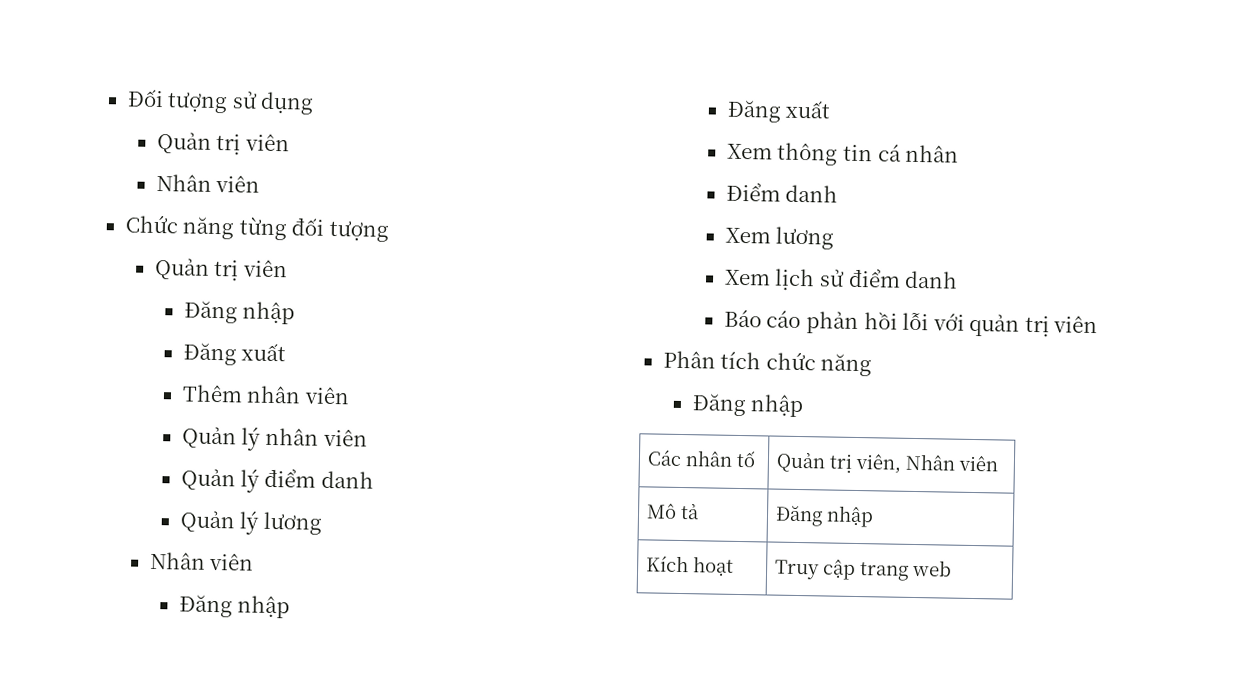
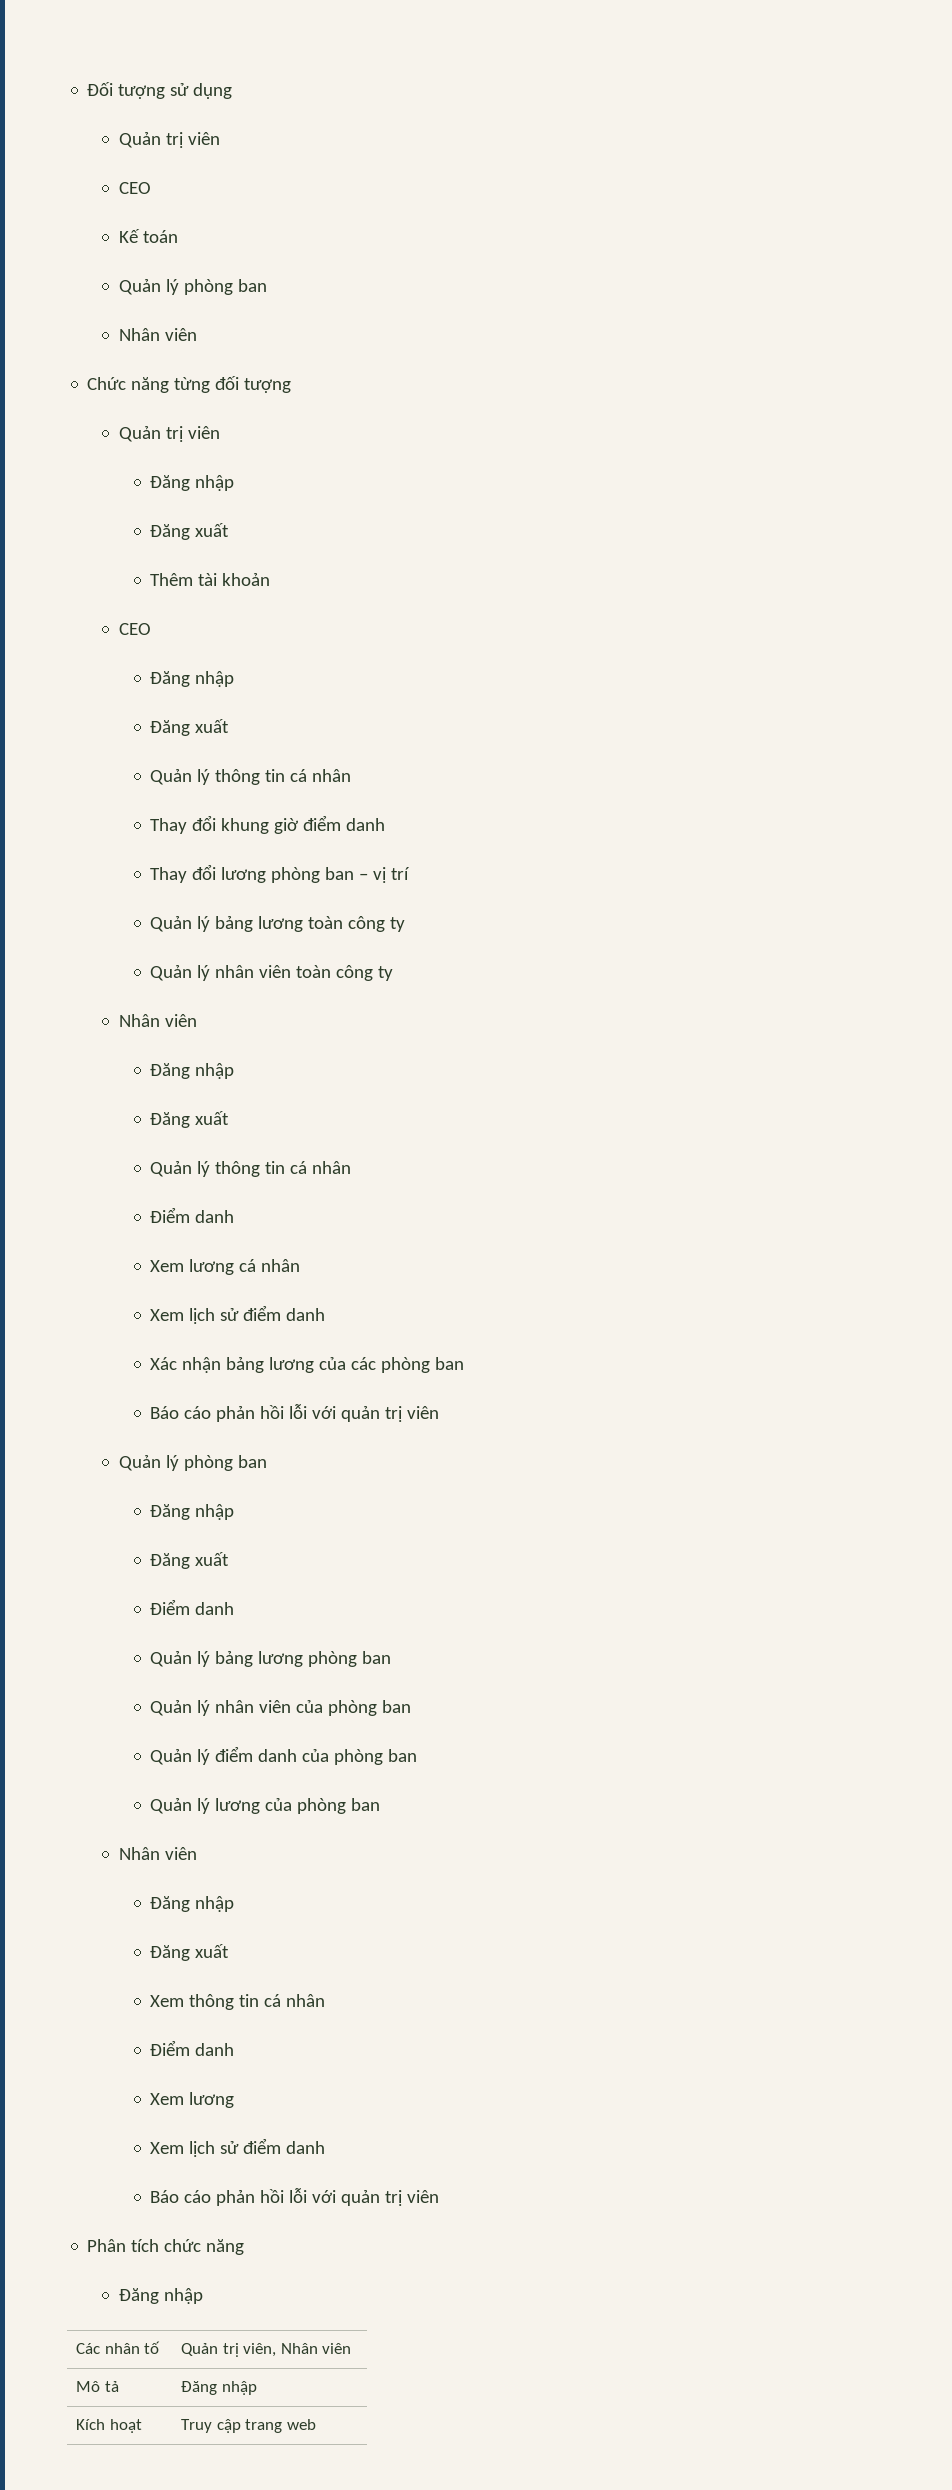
(290, 142) none -> [118,182,151,194] [118,229,178,243] [118,279,267,295] // CEO // Kế toán // Quản lý phòng ban
[246,385,350,405] [181,426,368,451] nhân viên // Quản lý nhân viên -> [198,573,271,586] [118,623,151,635] [150,671,235,687] [150,719,230,736] [150,769,352,785] [150,815,386,834] [150,864,411,883] [150,916,406,932] [150,965,394,981] [118,1014,197,1027] [150,1063,235,1079] [150,1111,230,1128] [150,1161,352,1177] [150,1207,235,1223] [150,1259,301,1275] [150,1305,326,1324] [150,1357,465,1373] [150,1404,440,1422] [118,1455,267,1471] [150,1504,235,1520] [150,1552,230,1569] [150,1599,235,1615] [150,1651,392,1667] [150,1700,412,1716] tài khoản // CEO // Đăng nhập // Đăng xuất // Quản lý thông tin cá nhân // Thay đổi khung giờ điểm danh // Thay đổi lương phòng ban – vị trí // Quản lý bảng lương toàn công ty // Quản lý nhân viên toàn công ty // Nhân viên // Đăng nhập // Đăng xuất // Quản lý thông tin cá nhân // Điểm danh // Xem lương cá nhân // Xem lịch sử điểm danh // Xác nhận bảng lương của các phòng ban // Báo cáo phản hồi lỗi với quản trị viên // Quản lý phòng ban // Đăng nhập // Đăng xuất // Điểm danh // Quản lý bảng lương phòng ban // Quản lý nhân viên của phòng ban
(374, 479) none -> [302,1749,418,1765] của phòng ban
(322, 523) none -> [265,1798,381,1814] của phòng ban

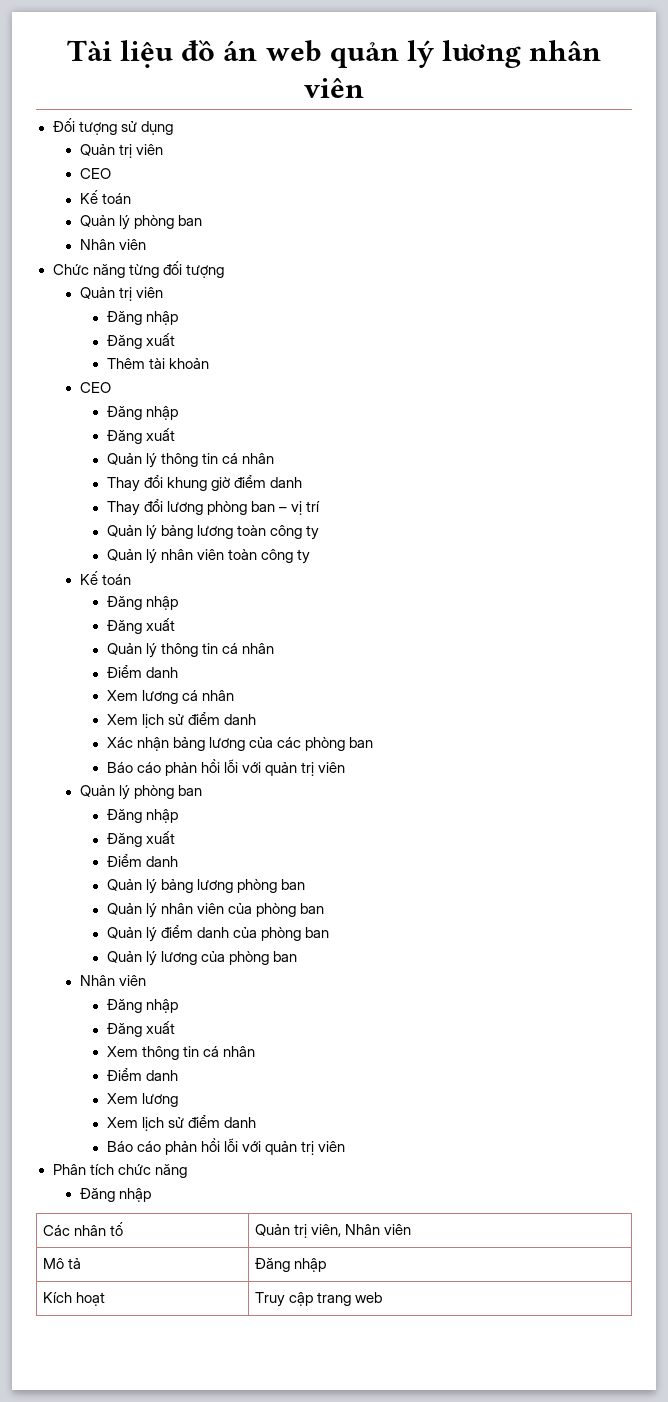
(87, 89) none -> [66,40,602,68] [304,78,364,98] Tài liệu đồ án web quản lý lương nhân viên //
[118,1014,197,1027] Nhân viên -> [79,571,131,585] Kế toán

